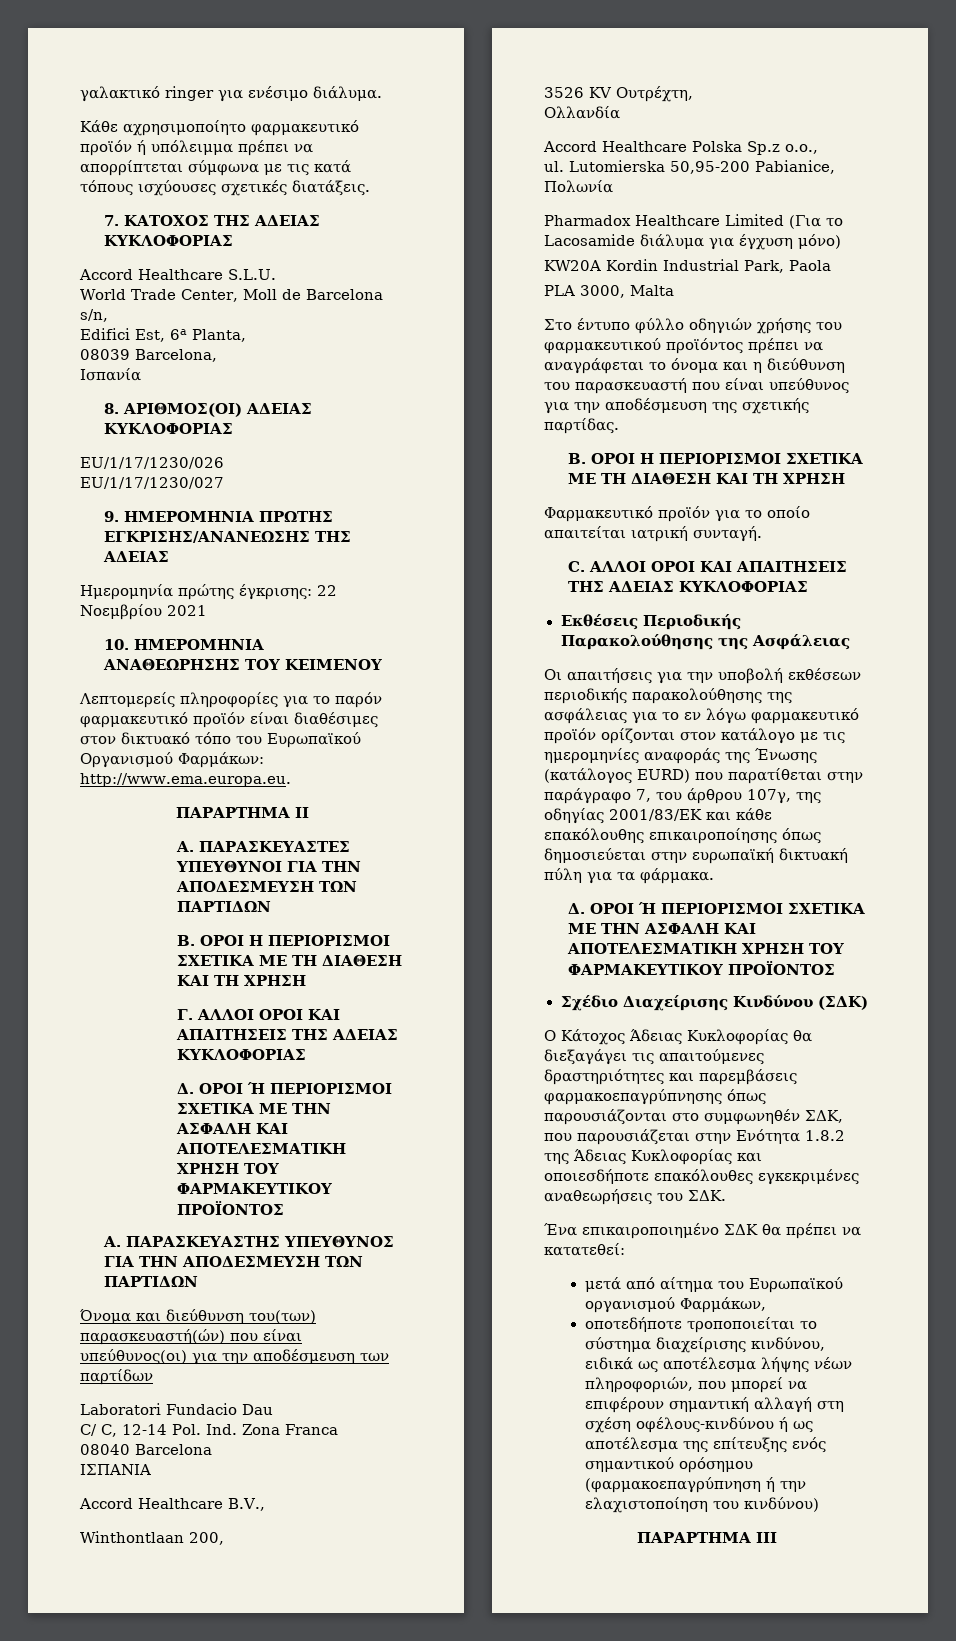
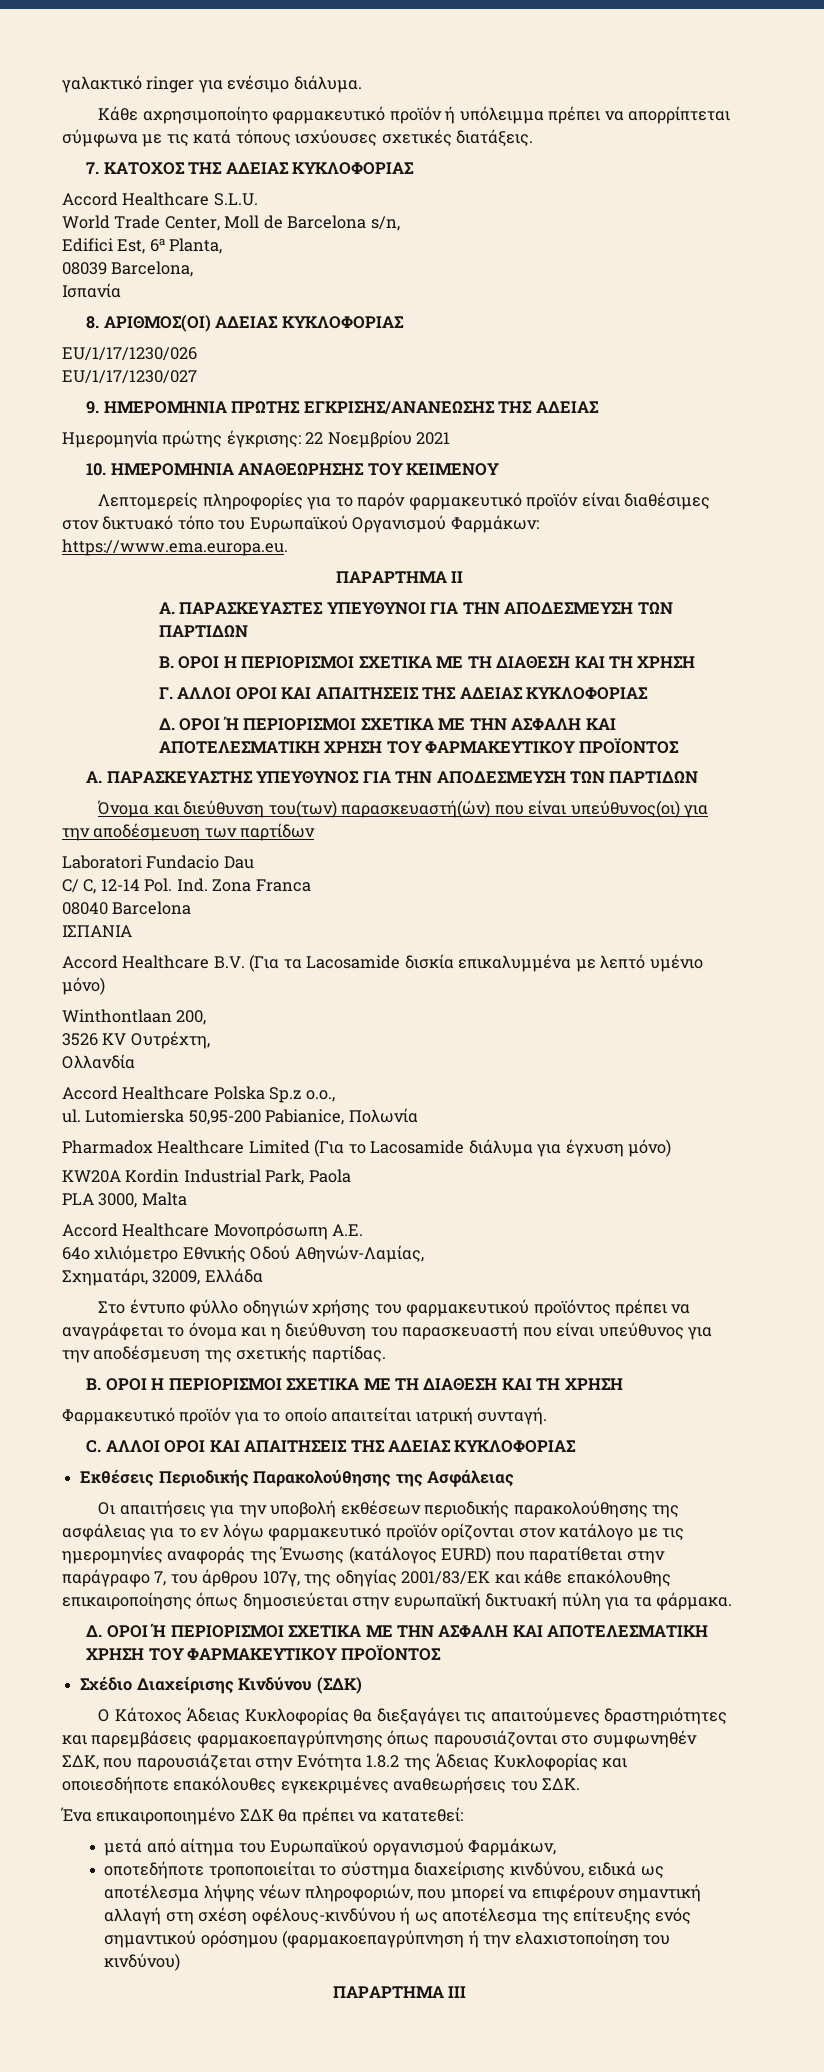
[80,773,291,787] http://www.ema.europa.eu. -> [62,539,288,556] https://www.ema.europa.eu.
[228,1498,265,1511] B.V., -> [213,954,703,972] [62,977,105,995] B.V. (Για τα Lacosamide δισκία επικαλυμμένα με λεπτό υμένιο μόνο)
(674, 290) none -> [62,1222,364,1240] [62,1245,424,1263] [62,1268,263,1286] // Accord Healthcare Μονοπρόσωπη Α.Ε. // 64ο χιλιόμετρο Εθνικής Οδού Αθηνών-Λαμίας, // Σχηματάρι, 32009, Ελλάδα

